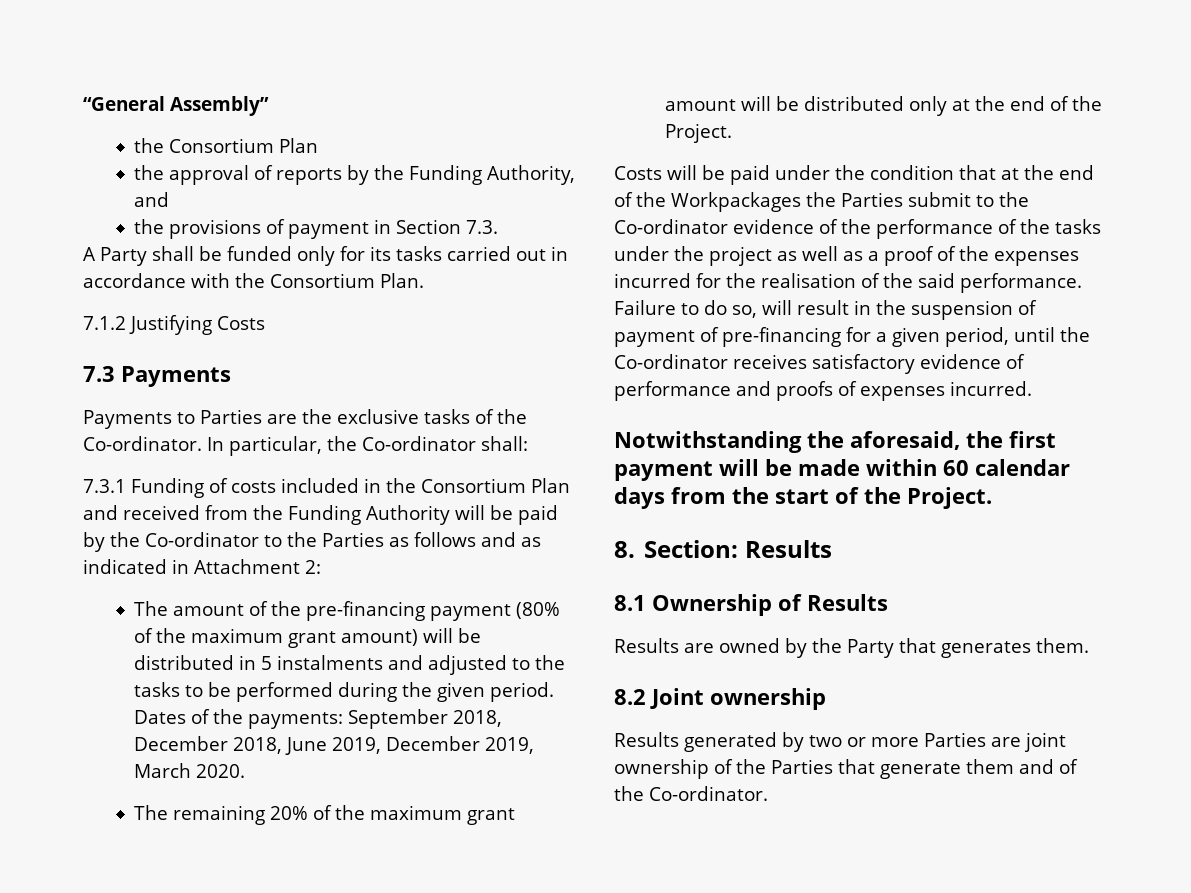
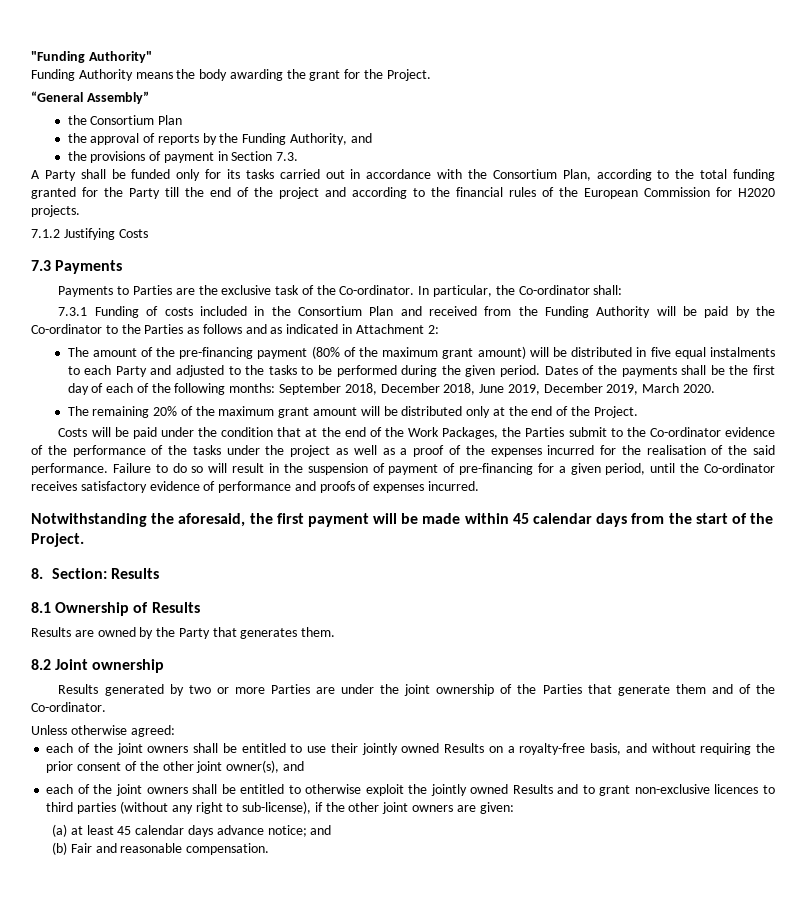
(83, 103) none -> [31,51,152,63] [31,69,431,81] "Funding Authority" // Funding Authority means the body awarding the grant for the Project. //
[380,273,424,288] Plan. -> [562,169,776,181] [31,187,775,199] [31,205,80,217] Plan, according to the total funding granted for the Party till the end of the project and according to the financial rules of the European Commission for H2020 projects.
[424,409,470,424] tasks -> [275,285,300,295] task
[260,655,383,670] 5 instalments -> [650,347,776,359] [67,365,147,377] five equal instalments to each Party
[247,712,343,729] payments: -> [621,365,776,377] [67,383,276,395] payments shall be the first day of each of the following months:
[671,192,801,212] Workpackages -> [408,427,499,439] Work Packages,
[732,305,757,318] so, -> [191,466,204,473] so
[943,460,969,476] 60 -> [512,513,529,524] 45
(1021, 742) none -> [341,684,400,694] under the
(768, 793) none -> [31,725,175,737] [46,743,775,755] [46,760,304,773] [46,784,775,796] [46,801,514,814] [52,824,332,837] [52,842,270,855] // Unless otherwise agreed: // each of the joint owners shall be entitled to use their jointly owned Results on a royalty-free basis, and without requiring the prior consent of the other joint owner(s), and // each of the joint owners shall be entitled to otherwise exploit the jointly owned Results and to grant non-exclusive licences to third parties (without any right to sub-license), if the other joint owners are given: // (a) at least 45 calendar days advance notice; and // (b) Fair and reasonable compensation.

